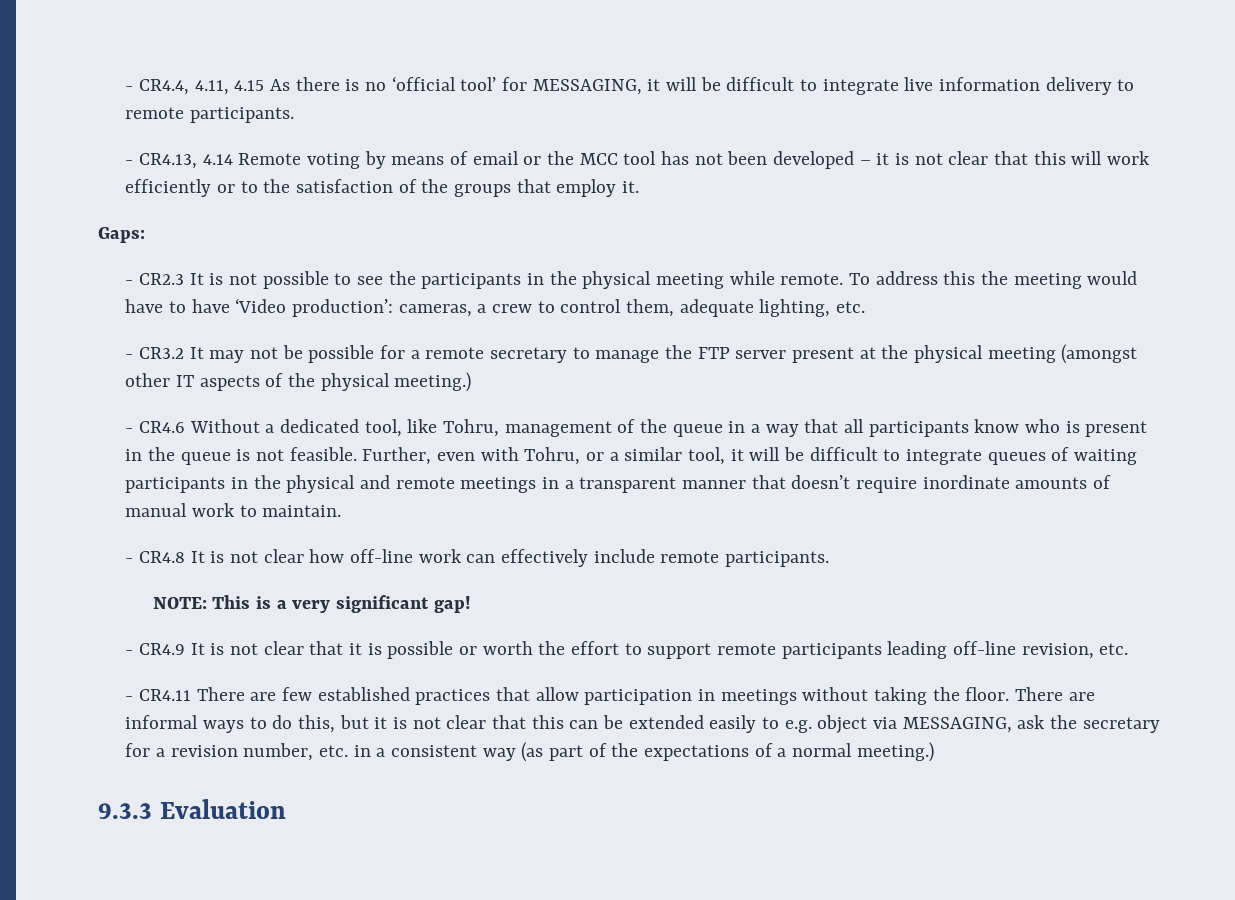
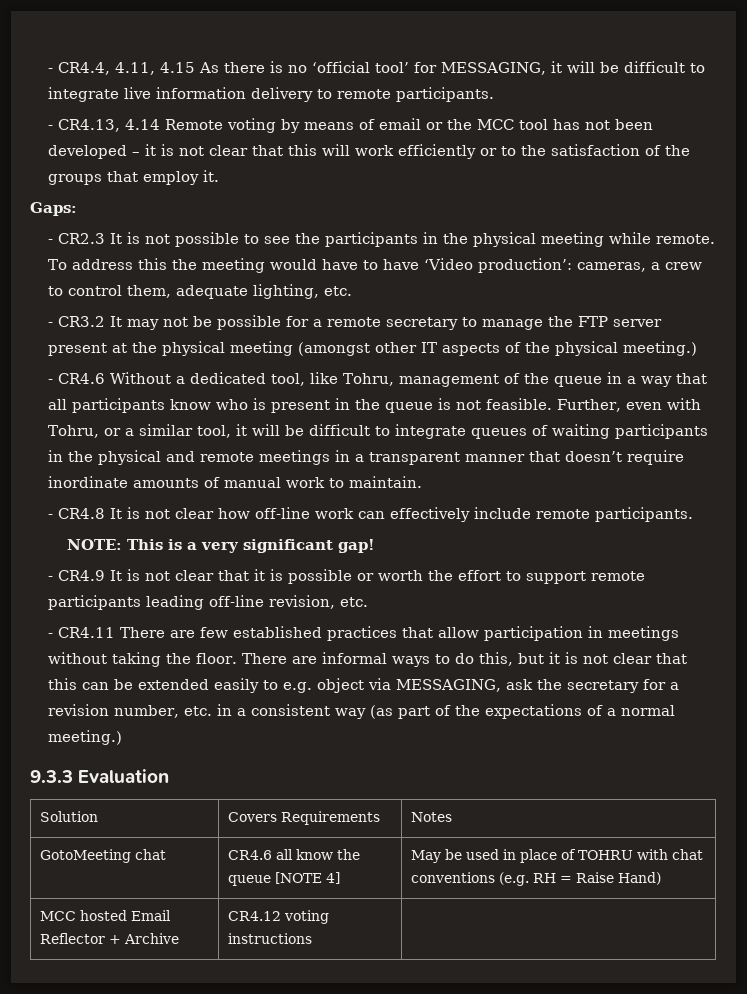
(286, 809) none -> [39,811,98,822] [227,811,380,825] [410,812,452,822] [39,849,166,863] [227,849,360,860] [227,872,340,886] [410,849,703,863] [410,872,661,886] [39,910,171,921] [39,933,179,944] [227,910,329,924] [227,933,312,944] // Solution | Covers Requirements | Notes // GotoMeeting chat | CR4.6 all know the queue [NOTE 4] | May be used in place of TOHRU with chat conventions (e.g. RH = Raise Hand) // MCC hosted Email Reflector + Archive | CR4.12 voting instructions |

